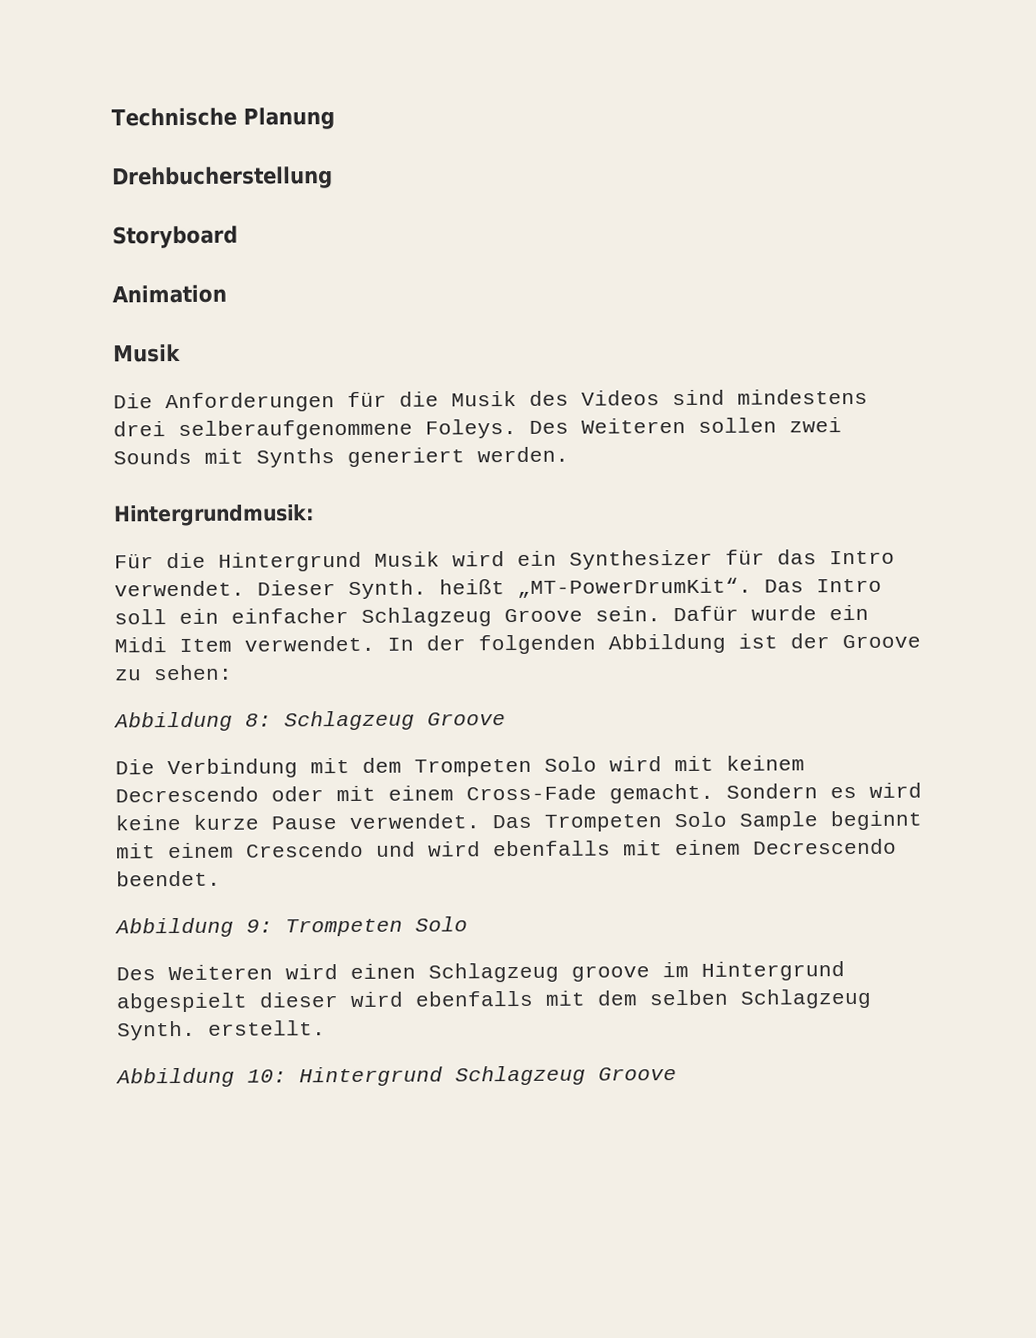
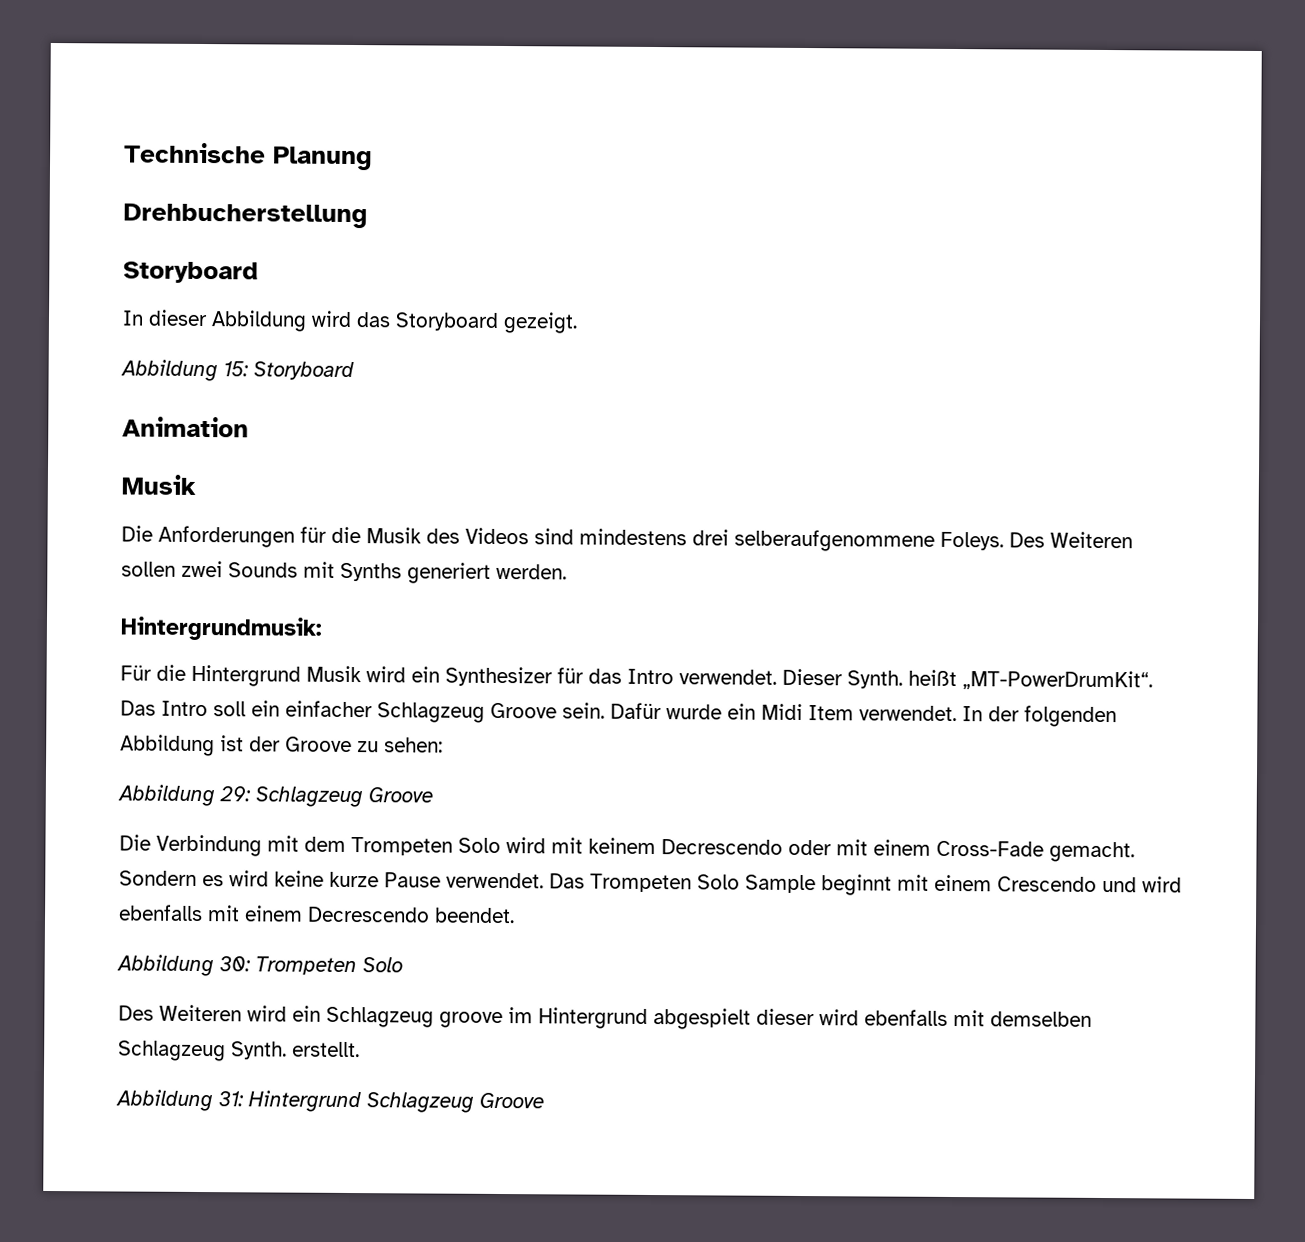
(238, 237) none -> [122,309,578,334] [120,359,354,382] // In dieser Abbildung wird das Storyboard gezeigt. // Abbildung 15: Storyboard
[245,713,272,727] 8: -> [219,786,251,802] 29:
[246,919,273,933] 9: -> [219,956,251,972] 30:
[350,963,416,979] einen -> [292,1005,321,1022] ein
[597,989,728,1006] dem selben -> [990,1011,1092,1027] demselben
[247,1069,287,1083] 10: -> [218,1091,244,1107] 31:

